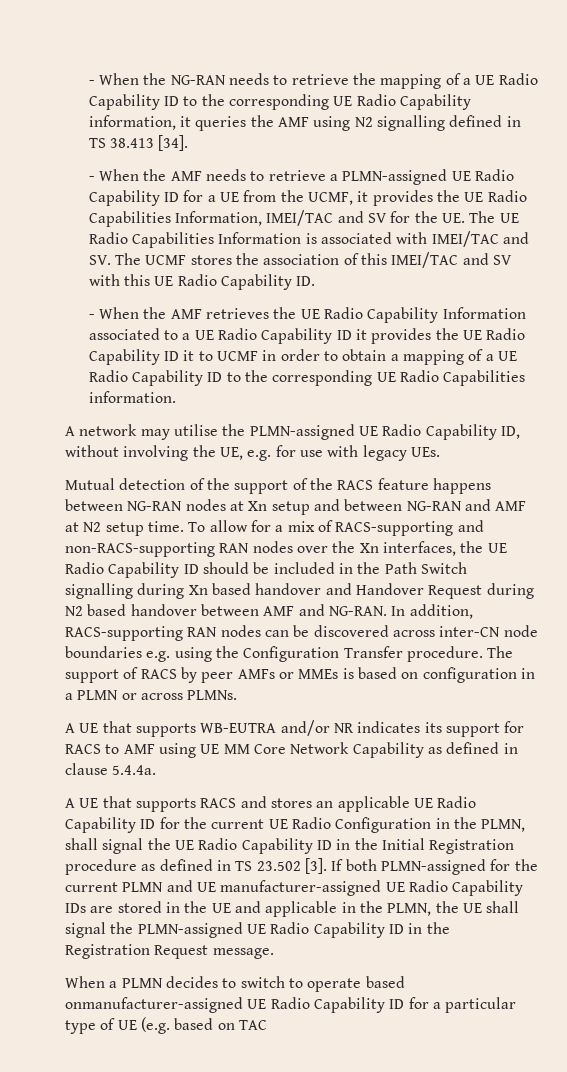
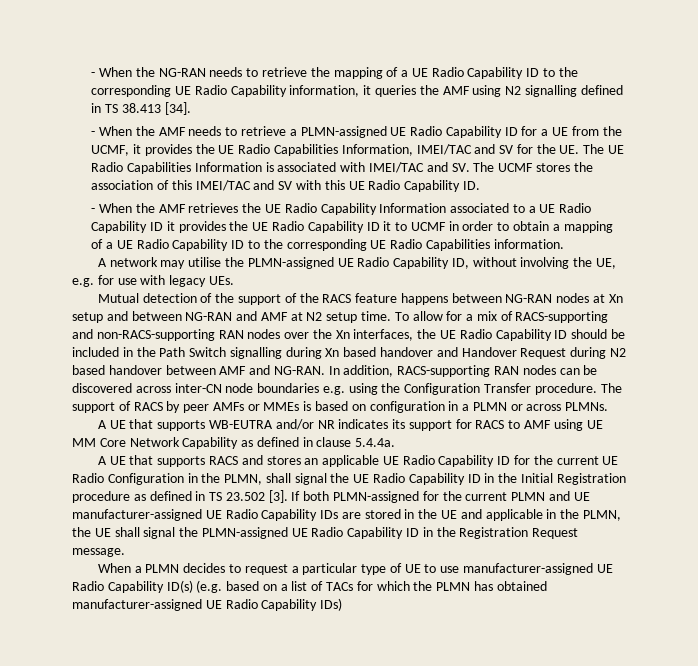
[240,976,405,992] [65,997,429,1013] switch to operate based onmanufacturer-assigned UE Radio Capability ID for -> [244,564,288,575] request
[140,1017,267,1034] (e.g. based on TAC -> [424,563,613,575] [72,580,547,593] [72,598,343,611] to use manufacturer-assigned UE Radio Capability ID(s) (e.g. based on a list of TACs for which the PLMN has obtained manufacturer-assigned UE Radio Capability IDs)

